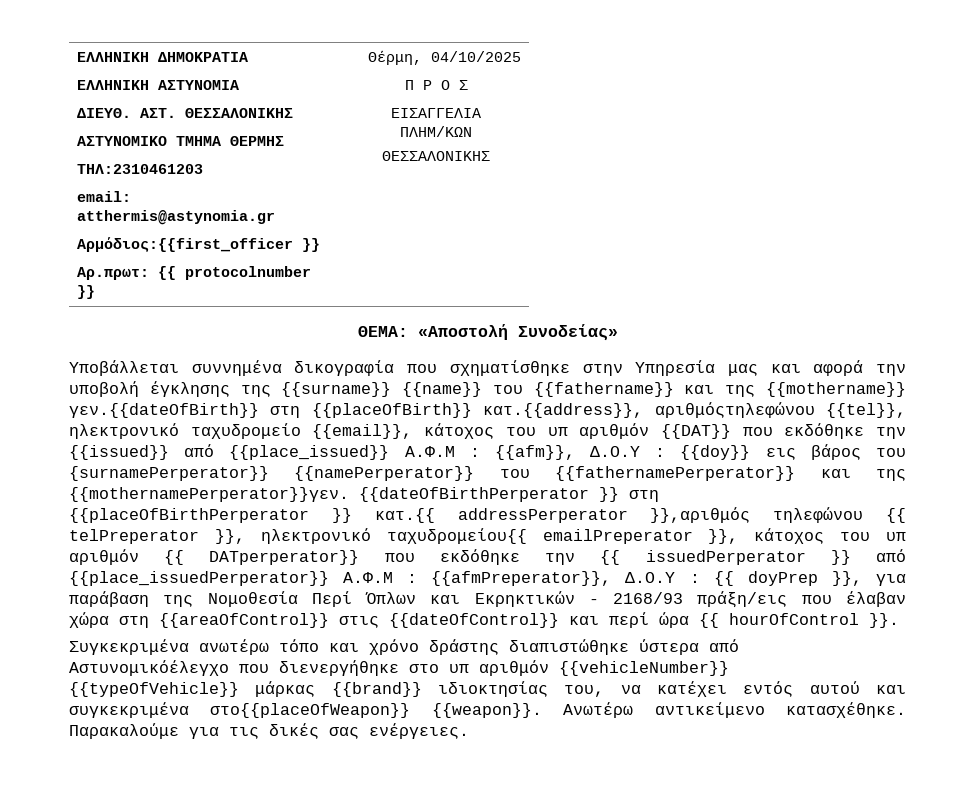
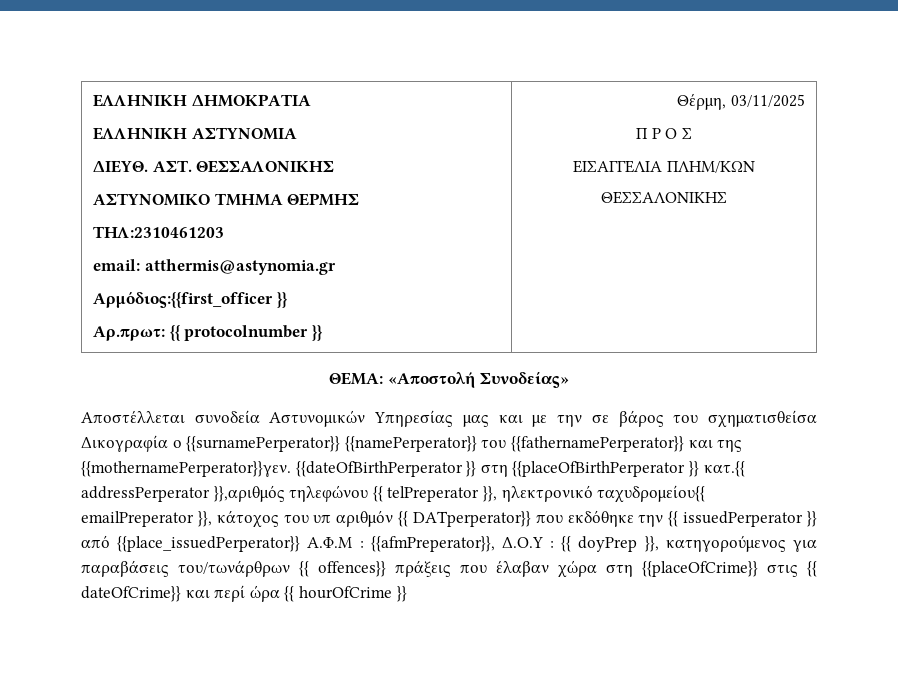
[430,51,521,62] 04/10/2025 -> [730,94,805,107] 03/11/2025
[69,360,907,376] [69,381,907,397] [69,402,906,418] [69,423,907,439] [69,444,906,460] [69,466,269,481] Υποβάλλεται συννημένα δικογραφία που σχηματίσθηκε στην Υπηρεσία μας και αφορά την υποβολή έγκλησης της {{surname}} {{name}} του {{fathername}} και της {{mothername}} γεν.{{dateOfBirth}} στη {{placeOfBirth}} κατ.{{address}}, αριθμόςτηλεφώνου {{tel}}, ηλεκτρονικό ταχυδρομείο {{email}}, κάτοχος του υπ αριθμόν {{DAT}} που εκδόθηκε την {{issued}} από {{place_issued}} Α.Φ.Μ : {{afm}}, Δ.Ο.Υ : {{doy}} εις βάρος του {surnamePerperator}} -> [81,410,818,428] [81,435,341,452] Αποστέλλεται συνοδεία Αστυνομικών Υπηρεσίας μας και με την σε βάρος του σχηματισθείσα Δικογραφία ο {{surnamePerperator}}
[875,574,906,586] [69,591,906,608] [69,612,899,628] [69,639,739,655] [69,660,729,676] [69,681,907,697] [69,702,906,718] [69,723,469,739] για παράβαση της Νομοθεσία Περί Όπλων και Εκρηκτικών - 2168/93 πράξη/εις που έλαβαν χώρα στη {{areaOfControl}} στις {{dateOfControl}} και περί ώρα {{ hourOfControl }}. // Συγκεκριμένα ανωτέρω τόπο και χρόνο δράστης διαπιστώθηκε ύστερα από Αστυνομικόέλεγχο που διενεργήθηκε στο υπ αριθμόν {{vehicleNumber}} {{typeOfVehicle}} μάρκας {{brand}} ιδιοκτησίας του, να κατέχει εντός αυτού και συγκεκριμένα στο{{placeOfWeapon}} {{weapon}}. Ανωτέρω αντικείμενο κατασχέθηκε. Παρακαλούμε για τις δικές σας ενέργειες. -> [665,535,817,552] [81,560,817,578] [81,585,407,602] κατηγορούμενος για παραβάσεις του/τωνάρθρων {{ offences}} πράξεις που έλαβαν χώρα στη {{placeOfCrime}} στις {{ dateOfCrime}} και περί ώρα {{ hourOfCrime }}

